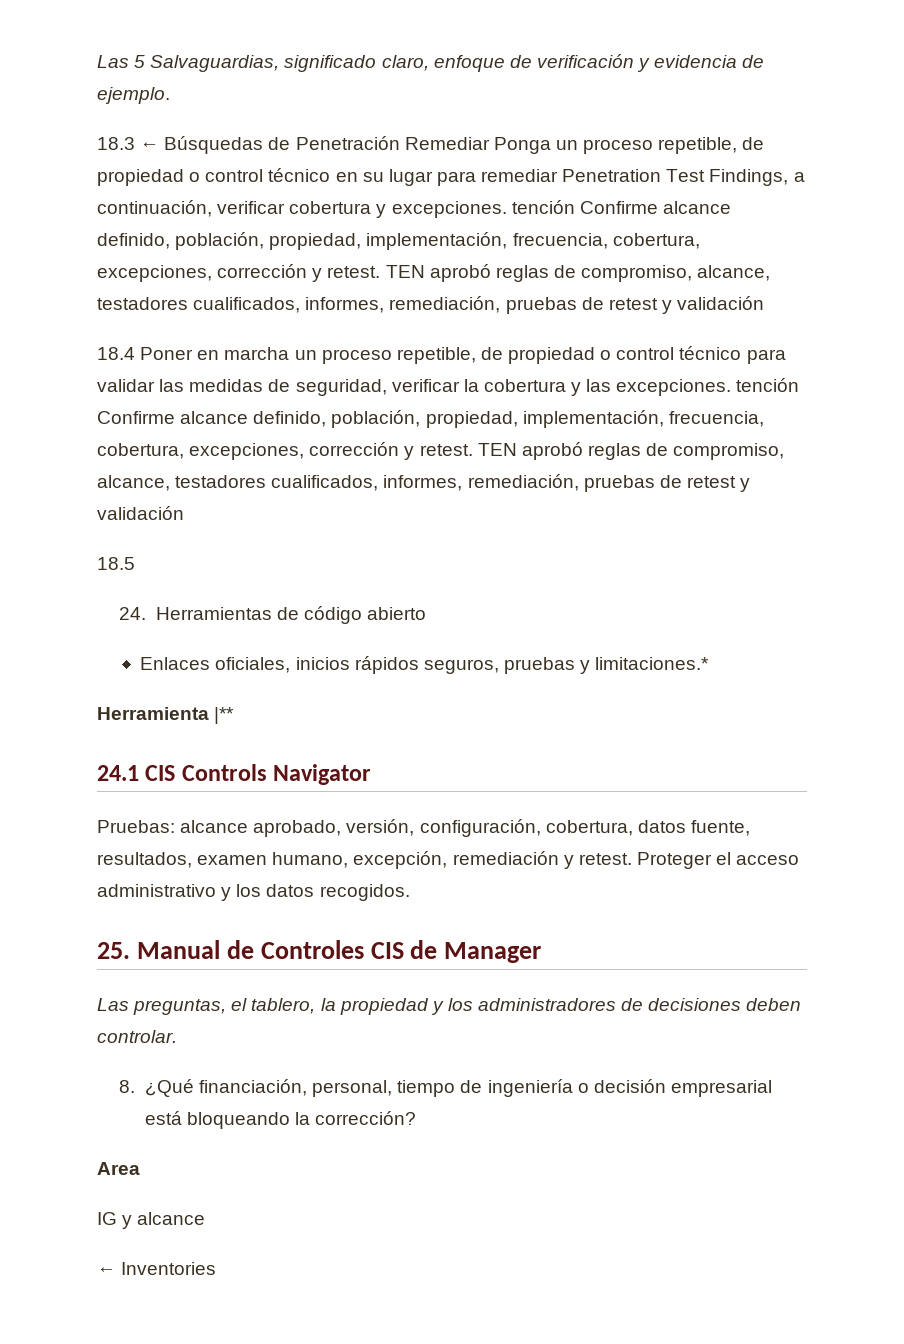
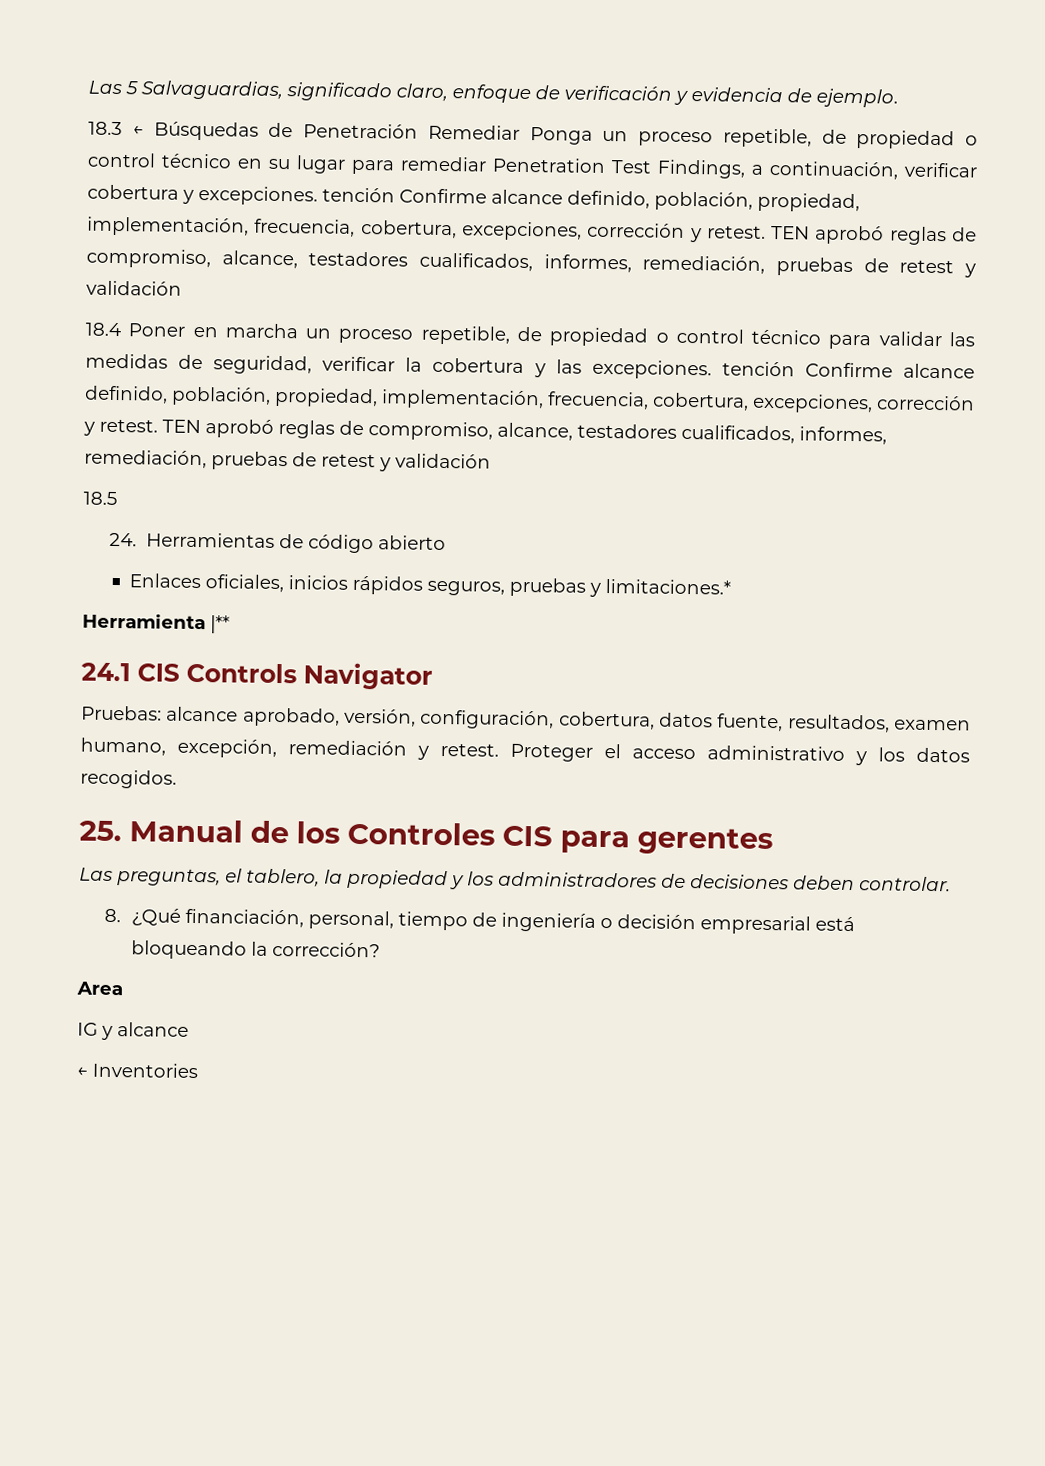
(254, 949) none -> [296,821,340,844] los
[410,940,542,963] de Manager -> [560,827,773,856] para gerentes

